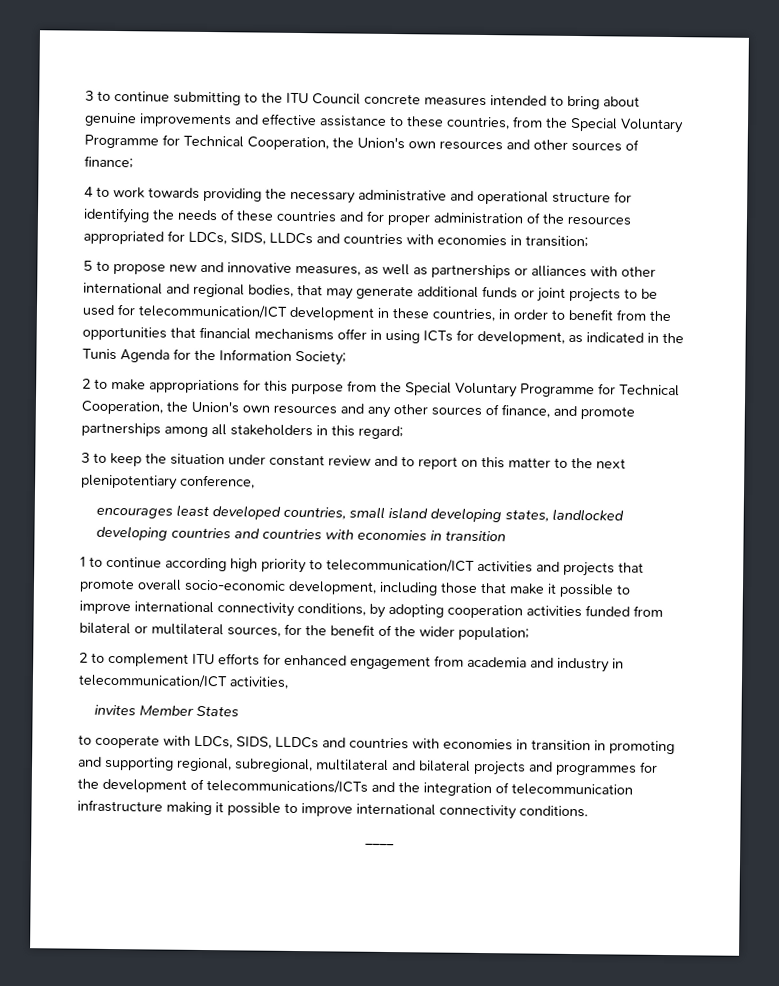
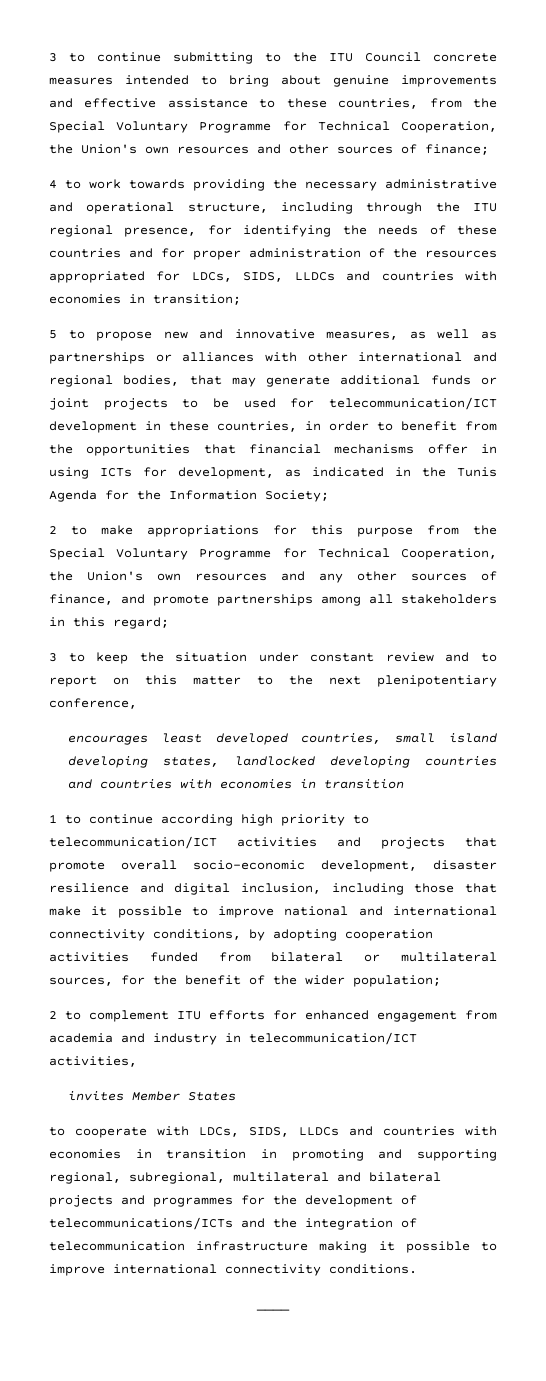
[552,191,611,204] structure -> [187,202,497,214] [49,225,197,237] structure, including through the ITU regional presence,
(377, 587) none -> [433,860,497,870] [49,883,321,895] disaster resilience and digital inclusion,
(131, 607) none -> [284,906,383,916] national and

